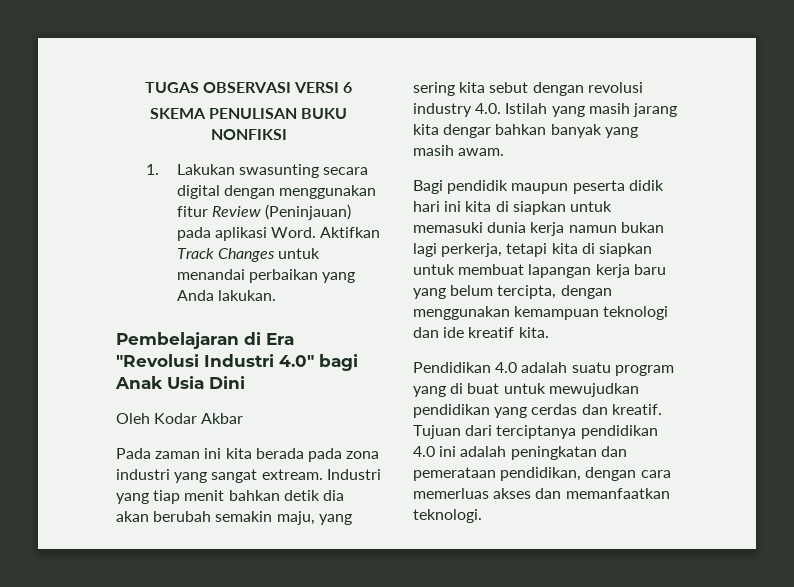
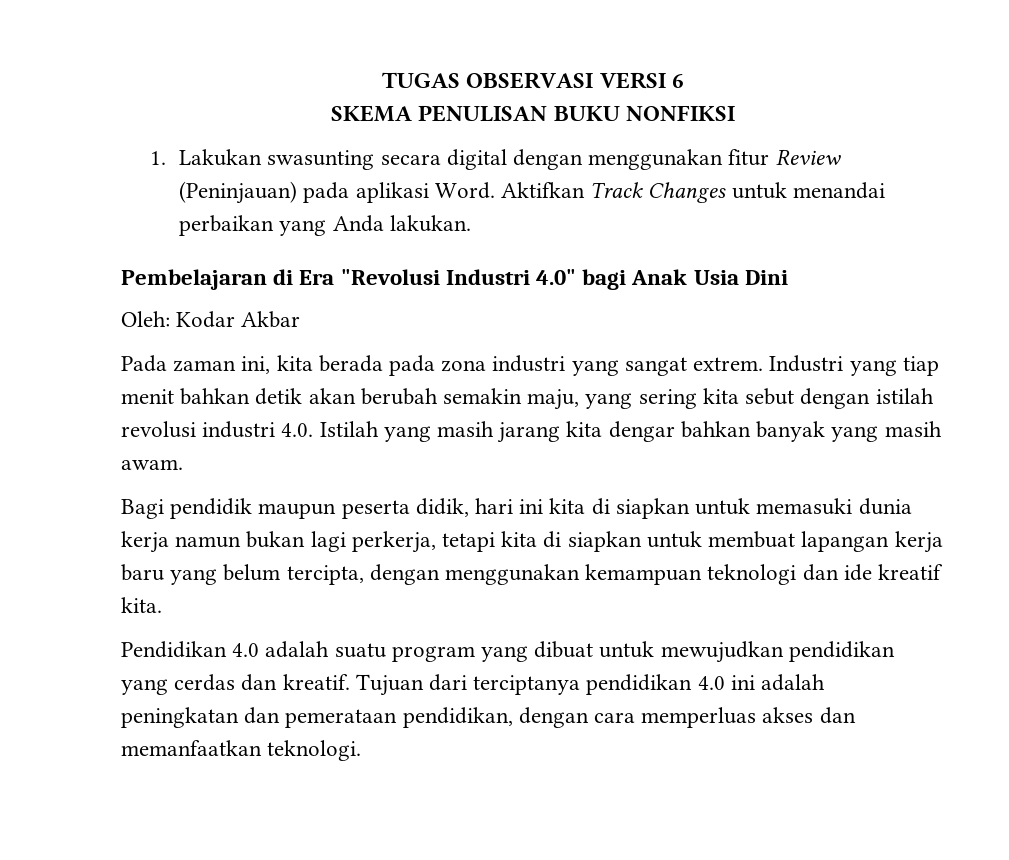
[116,413,150,424] Oleh -> [121,311,170,327] Oleh:
[204,448,222,459] ini -> [241,356,271,374] ini,
[261,469,323,480] extream. -> [693,357,764,371] extrem.
[322,490,344,501] dia -> (303, 396) none
[587,82,643,93] [413,103,472,117] revolusi industry -> [875,388,934,404] [121,421,276,438] istilah revolusi industri
[628,180,664,191] didik -> [415,498,469,517] didik,
[450,383,500,394] di buat -> [534,641,594,658] dibuat
[413,488,489,499] memerluas -> [641,707,757,728] memperluas

